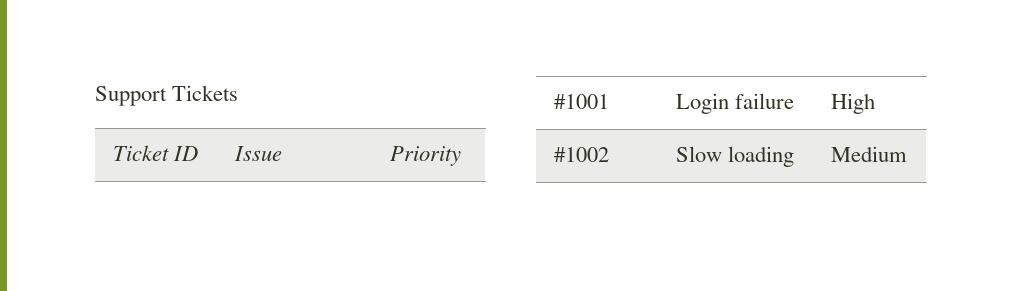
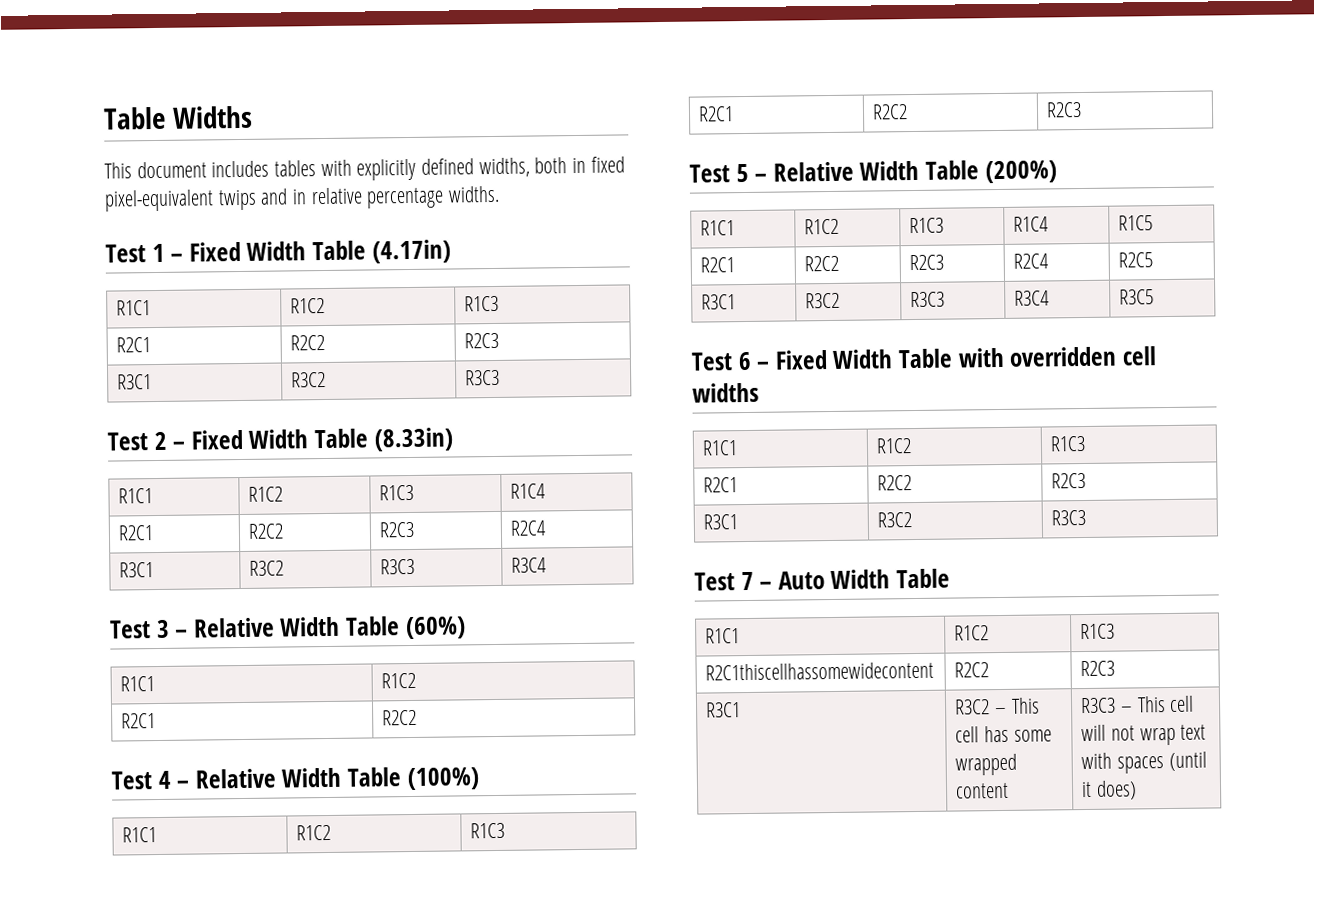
[95,85,239,106] [112,145,198,161] [233,146,282,161] [389,146,461,166] [553,94,609,109] [675,93,794,114] [830,93,875,114] [553,147,609,162] [675,146,794,167] [830,146,907,162] Support Tickets // Ticket ID | Issue | Priority // #1001 | Login failure | High // #1002 | Slow loading | Medium -> [103,105,253,130] [104,156,625,181] [104,185,501,212] [105,239,451,264] [116,300,152,316] [290,297,326,314] [464,295,500,312] [116,337,152,353] [290,334,326,351] [464,332,500,349] [117,374,153,390] [291,371,327,388] [465,369,501,386] [107,427,453,452] [118,488,154,504] [248,486,284,502] [379,484,415,501] [510,483,547,499] [118,525,155,541] [248,523,285,539] [379,521,416,538] [510,520,547,536] [119,562,155,578] [249,560,285,576] [380,558,416,575] [511,557,548,573] [109,616,466,640] [120,676,156,692] [381,672,417,689] [121,713,157,729] [382,709,418,726] [111,767,480,791] [122,827,158,843] [296,824,332,841] [470,822,506,839] [698,106,735,122] [872,104,909,120] [1046,101,1083,118] [689,160,1057,184] [700,220,736,236] [804,218,840,235] [909,217,945,234] [1013,216,1050,232] [1118,215,1154,231] [700,257,736,273] [804,255,840,272] [909,254,945,271] [1013,253,1050,269] [1118,252,1154,268] [701,294,737,310] [805,292,841,309] [910,291,946,308] [1014,290,1051,306] [1119,289,1155,305] [691,346,1157,371] [692,382,759,403] [702,440,739,456] [876,438,913,454] [1050,435,1087,452] [703,477,739,493] [877,475,913,491] [1051,472,1087,489] [703,514,739,530] [877,512,913,528] [1051,509,1087,526] [694,568,951,591] [705,628,741,644] [954,625,990,641] [1080,623,1116,640] [705,661,935,681] [954,662,990,678] [1080,660,1116,677] [705,702,742,718] [954,697,1040,715] [955,725,1052,743] [955,753,1018,776] [955,782,1010,799] [1080,695,1195,714] [1081,724,1207,746] [1081,751,1207,774] [1081,780,1137,800] Table Widths // This document includes tables with explicitly defined widths, both in fixed pixel-equivalent twips and in relative percentage widths. // Test 1 – Fixed Width Table (4.17in) // R1C1 | R1C2 | R1C3 // R2C1 | R2C2 | R2C3 // R3C1 | R3C2 | R3C3 // Test 2 – Fixed Width Table (8.33in) // R1C1 | R1C2 | R1C3 | R1C4 // R2C1 | R2C2 | R2C3 | R2C4 // R3C1 | R3C2 | R3C3 | R3C4 // Test 3 – Relative Width Table (60%) // R1C1 | R1C2 // R2C1 | R2C2 // Test 4 – Relative Width Table (100%) // R1C1 | R1C2 | R1C3 // R2C1 | R2C2 | R2C3 // Test 5 – Relative Width Table (200%) // R1C1 | R1C2 | R1C3 | R1C4 | R1C5 // R2C1 | R2C2 | R2C3 | R2C4 | R2C5 // R3C1 | R3C2 | R3C3 | R3C4 | R3C5 // Test 6 – Fixed Width Table with overridden cell widths // R1C1 | R1C2 | R1C3 // R2C1 | R2C2 | R2C3 // R3C1 | R3C2 | R3C3 // Test 7 – Auto Width Table // R1C1 | R1C2 | R1C3 // R2C1thiscellhassomewidecontent | R2C2 | R2C3 // R3C1 | R3C2 – This cell has some wrapped content | R3C3 – This cell will not wrap text with spaces (until it does)

